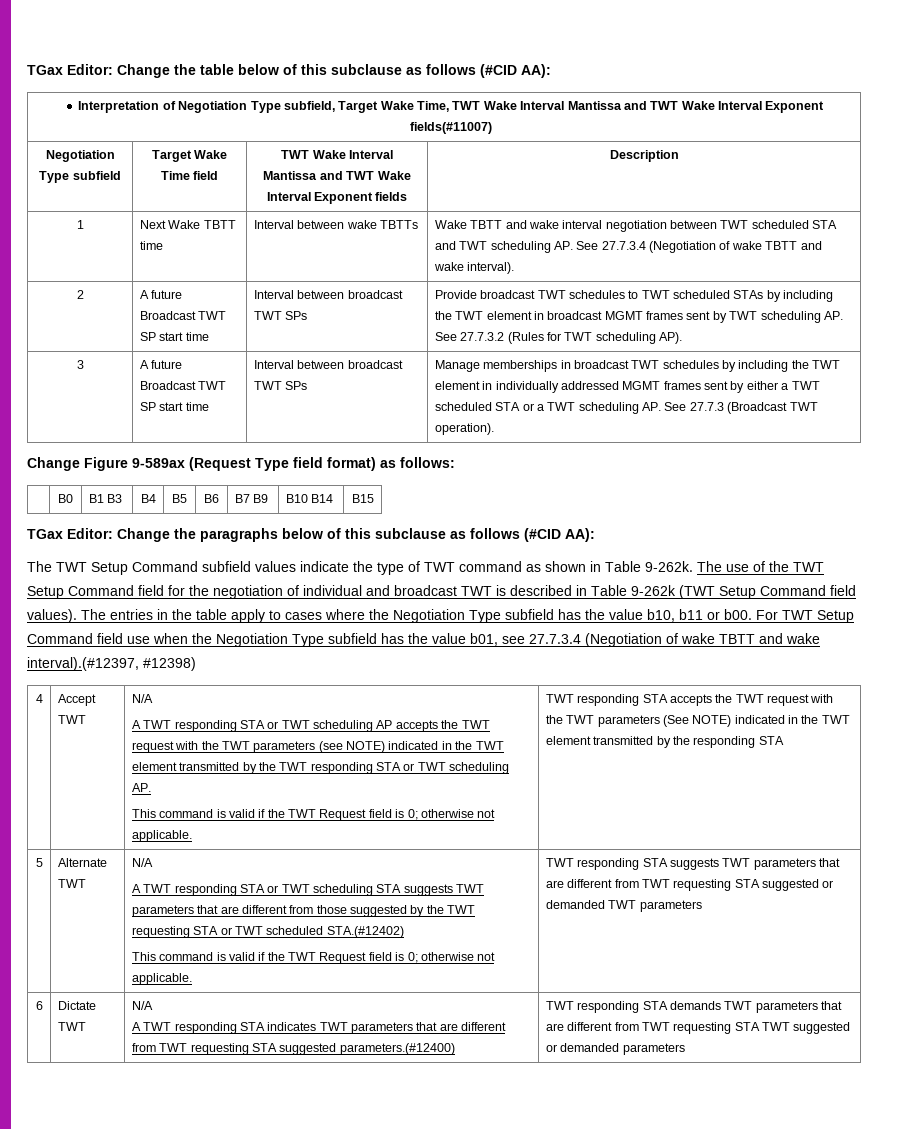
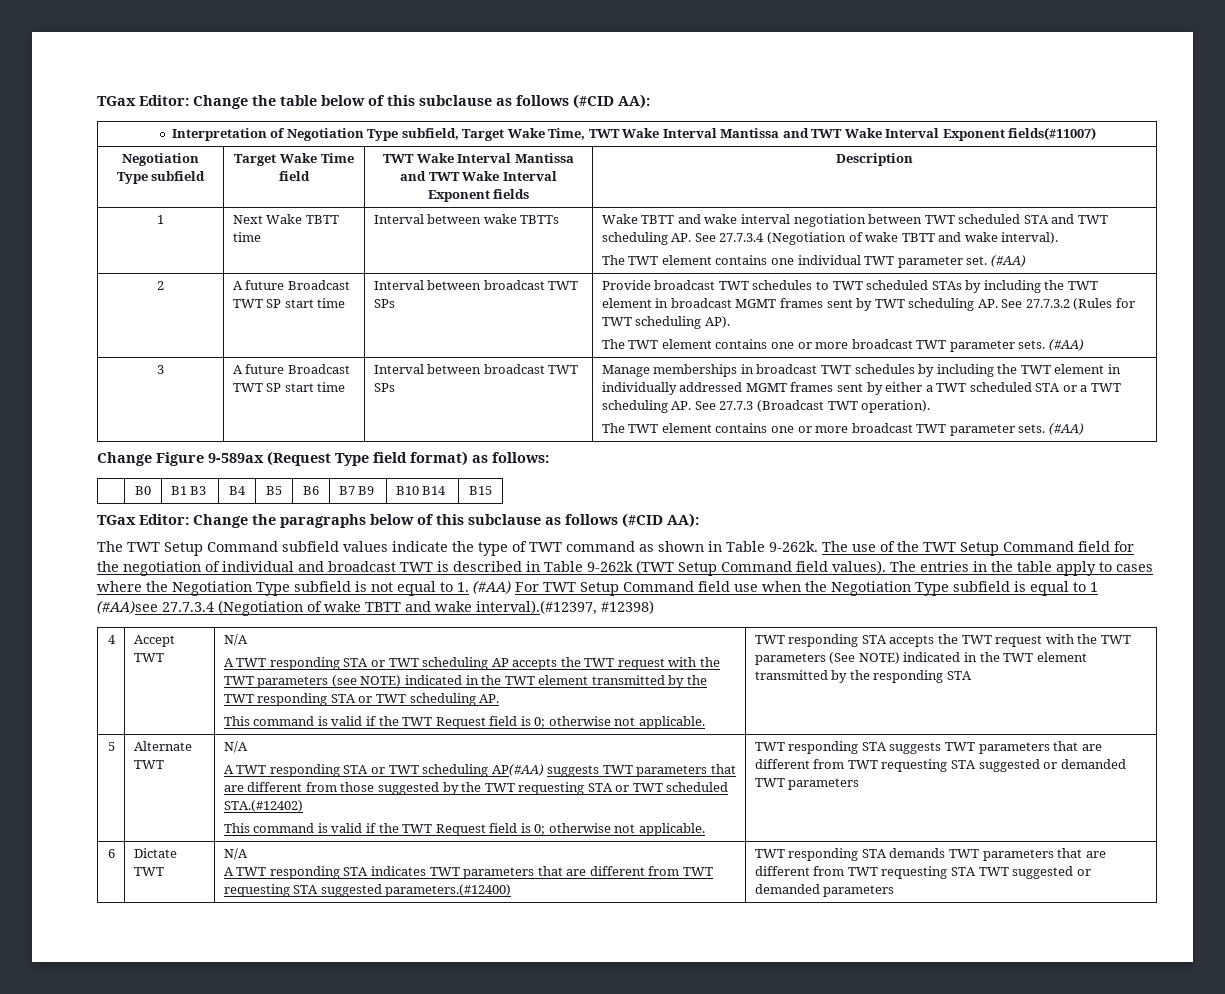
(515, 268) none -> [601,255,1026,268] // The TWT element contains one individual TWT parameter set. (#AA)
(683, 338) none -> [601,339,1084,352] // The TWT element contains one or more broadcast TWT parameter sets. (#AA)
(494, 429) none -> [601,423,1084,436] // The TWT element contains one or more broadcast TWT parameter sets. (#AA)
[558,609,752,622] has the value b10, b11 or b00. -> [355,580,511,596] is not equal to 1. (#AA)
[381,633,525,646] has the value b01, see -> [1014,581,1098,596] [97,600,158,614] is equal to 1 (#AA)see
[376,884,402,893] STA -> [491,764,544,776] AP(#AA)

